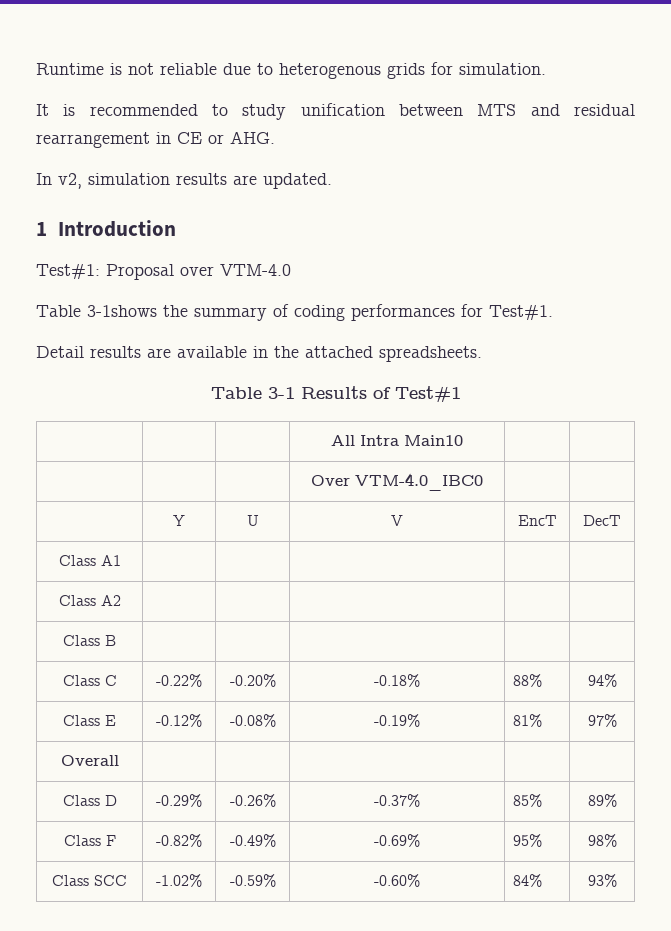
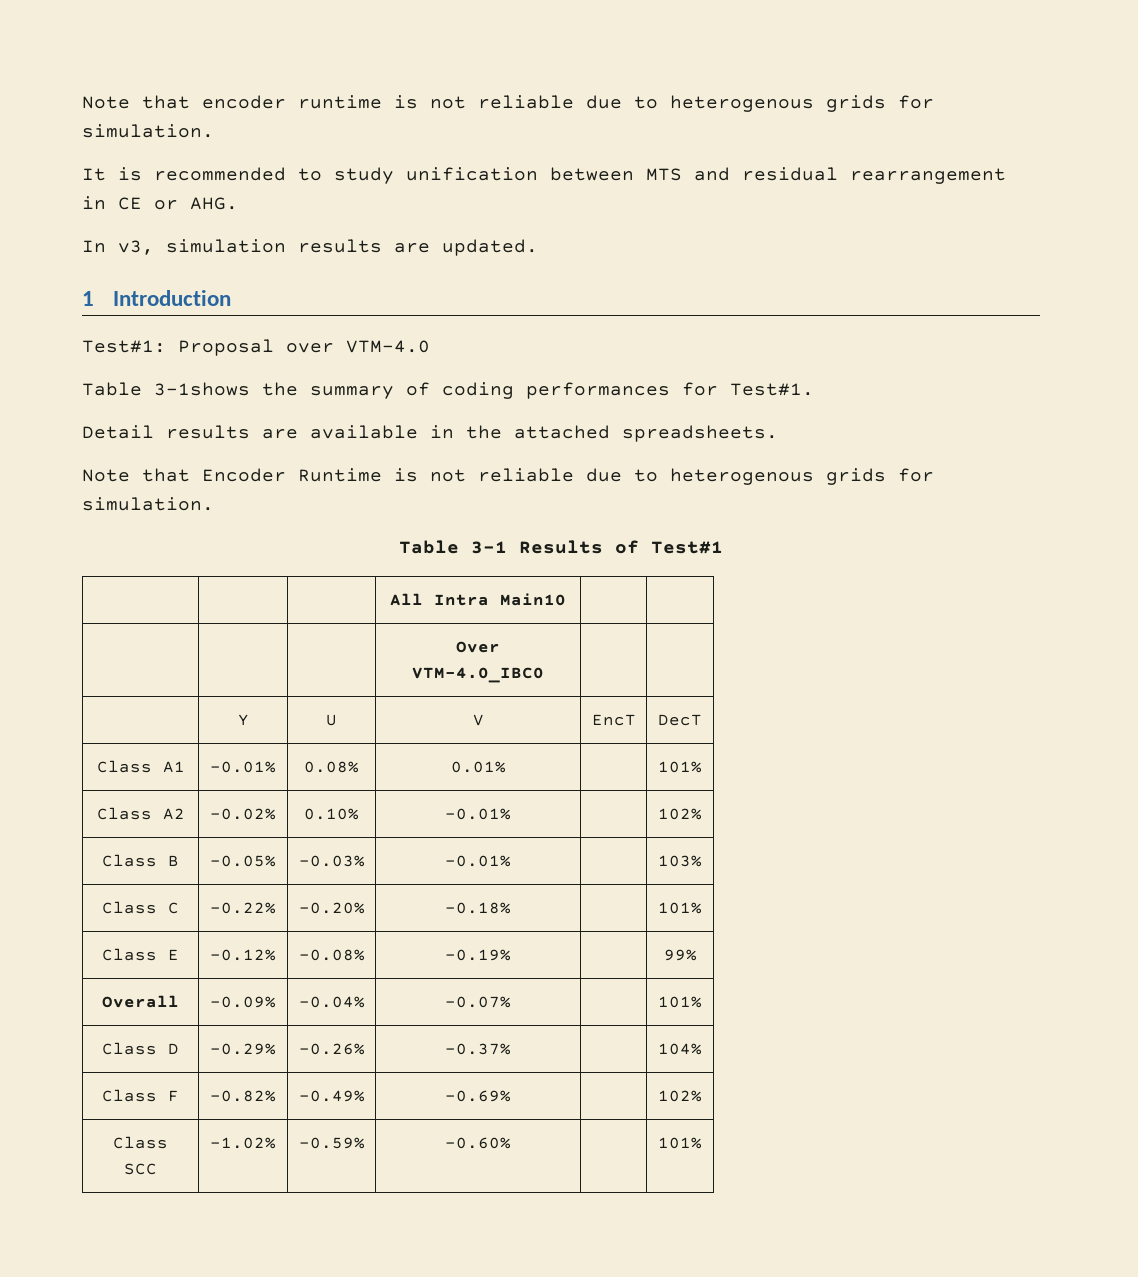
[36,63,104,75] Runtime -> [82,95,382,109] Note that encoder runtime
[58,173,82,189] v2, -> [118,240,154,255] v3,
(482, 354) none -> [82,468,934,485] [82,497,214,511] // Note that Encoder Runtime is not reliable due to heterogenous grids for simulation.
[58,595,121,606] [63,635,116,646] | | | | // Class A2 | | | | | // Class B | | | | | -> [210,761,276,773] [304,761,359,773] [450,761,506,773] [658,761,702,773] [96,807,185,820] [210,808,276,820] [304,808,359,820] [445,808,511,820] [658,808,702,820] [102,854,179,867] [210,855,276,867] [298,855,365,867] [445,855,511,867] [658,855,702,867] -0.01% | 0.08% | 0.01% | | 101% // Class A2 | -0.02% | 0.10% | -0.01% | | 102% // Class B | -0.05% | -0.03% | -0.01% | | 103%
[513,674,543,687] [587,674,617,687] 88% | 94% -> [658,902,702,914] | 101%
[513,714,543,727] [587,714,617,727] 81% | 97% -> [663,949,697,961] | 99%
(119, 760) | | | | -> [210,996,276,1008] [298,996,365,1008] [445,996,511,1008] [658,996,702,1008] -0.09% | -0.04% | -0.07% | | 101%
[513,794,543,807] [587,794,617,807] 85% | 89% -> [658,1043,702,1055] | 104%
[513,834,543,847] [587,834,617,847] 95% | 98% -> [658,1090,702,1102] | 102%
[513,874,543,887] [587,874,617,887] 84% | 93% -> [658,1137,702,1149] | 101%

